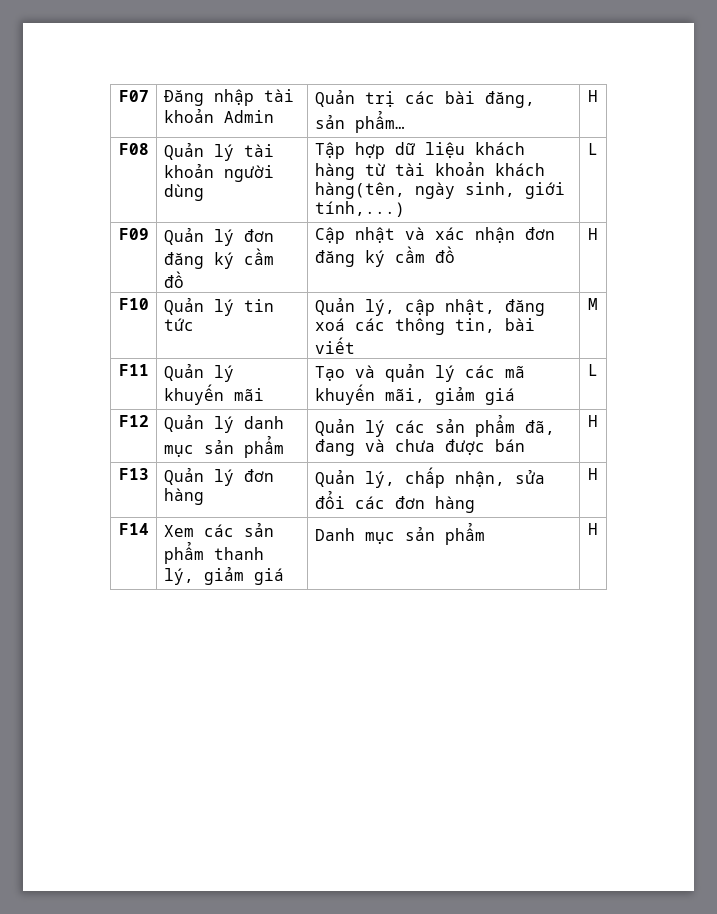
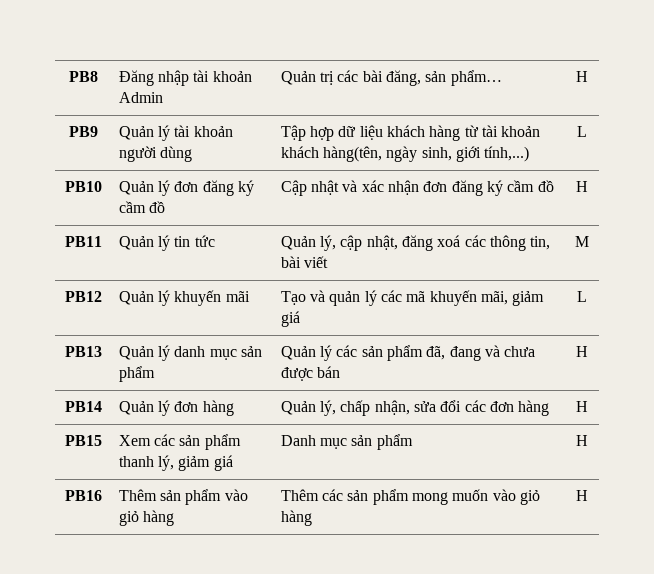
[118,90,149,102] F07 -> [68,71,98,82] PB8
[118,143,149,155] F08 -> [68,126,98,137] PB9
[118,228,149,240] F09 -> [64,181,102,192] PB10
[118,298,149,310] F10 -> [64,236,102,247] PB11
[118,364,149,376] F11 -> [64,291,102,302] PB12
[118,415,149,427] F12 -> [64,346,102,357] PB13
[118,468,149,480] F13 -> [64,401,102,412] PB14
[118,523,149,535] F14 -> [64,435,102,446] PB15
(598, 529) none -> [64,490,102,501] [118,489,248,505] [118,510,175,526] [280,489,541,505] [280,510,312,526] [576,490,588,501] // PB16 | Thêm sản phẩm vào giỏ hàng | Thêm các sản phẩm mong muốn vào giỏ hàng | H

